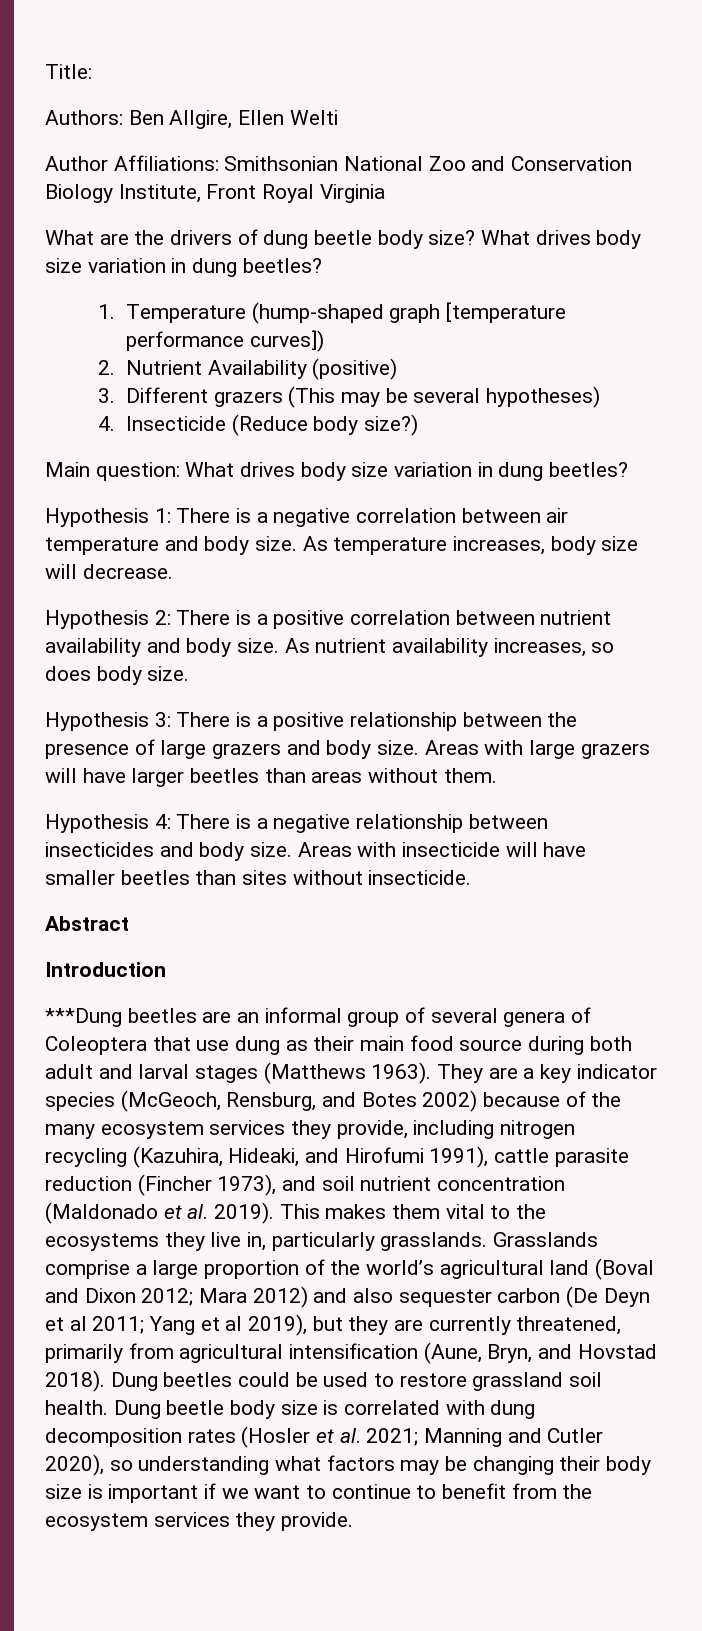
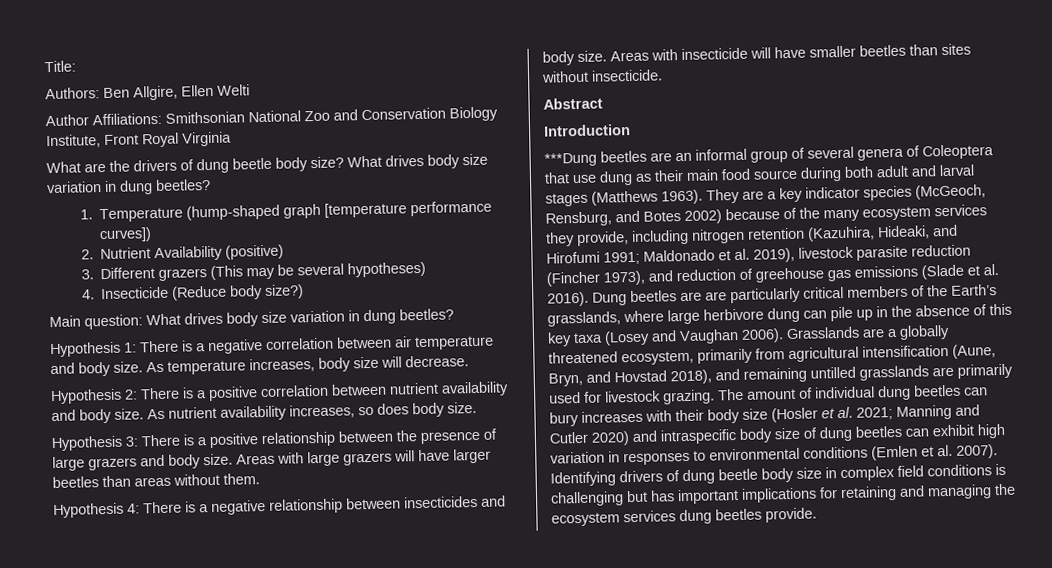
[45,1148,127,1167] recycling -> [747,227,805,240] retention
[429,1146,550,1168] 1991), cattle -> [603,246,854,265] 1991; Maldonado et al. 2019), livestock
[321,1176,566,1191] [45,1202,547,1224] [45,1232,599,1251] [45,1258,655,1280] [45,1286,650,1308] [45,1314,622,1336] soil nutrient concentration (Maldonado et al. 2019). This makes them vital to the ecosystems they live in, particularly grasslands. Grasslands comprise a large proportion of the world’s agricultural land (Boval and Dixon 2012; Mara 2012) and also sequester carbon (De Deyn et al 2011; Yang et al 2019), but they are currently threatened, -> [676,264,999,283] [547,284,997,307] [547,303,1012,327] [547,324,950,347] [548,350,694,366] reduction of greehouse gas emissions (Slade et al. 2016). Dung beetles are are particularly critical members of the Earth’s grasslands, where large herbivore dung can pile up in the absence of this key taxa (Losey and Vaughan 2006). Grasslands are a globally threatened ecosystem,
[45,1370,603,1392] [45,1400,536,1419] [45,1428,236,1447] 2018). Dung beetles could be used to restore grassland soil health. Dung beetle body size is correlated with dung decomposition rates -> [670,363,1013,385] [549,384,988,405] [549,408,768,427] 2018), and remaining untilled grasslands are primarily used for livestock grazing. The amount of individual dung beetles can bury increases with their body size
[45,1454,652,1476] [45,1483,557,1503] 2020), so understanding what factors may be changing their body size is important if we want to continue to benefit from -> [591,423,1006,446] [550,444,998,466] [550,463,1006,487] [550,484,992,507] 2020) and intraspecific body size of dung beetles can exhibit high variation in responses to environmental conditions (Emlen et al. 2007). Identifying drivers of dung beetle body size in complex field conditions is challenging but has important implications for retaining and managing
[235,1512,276,1531] they -> [679,508,762,525] dung beetles

